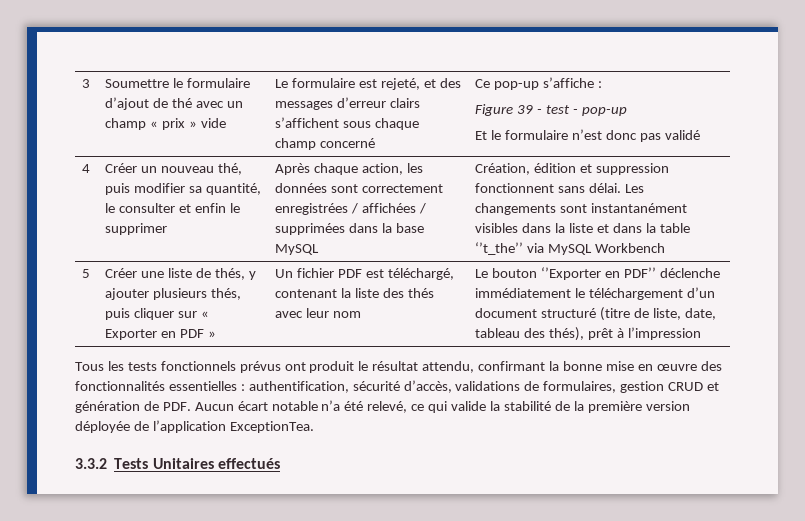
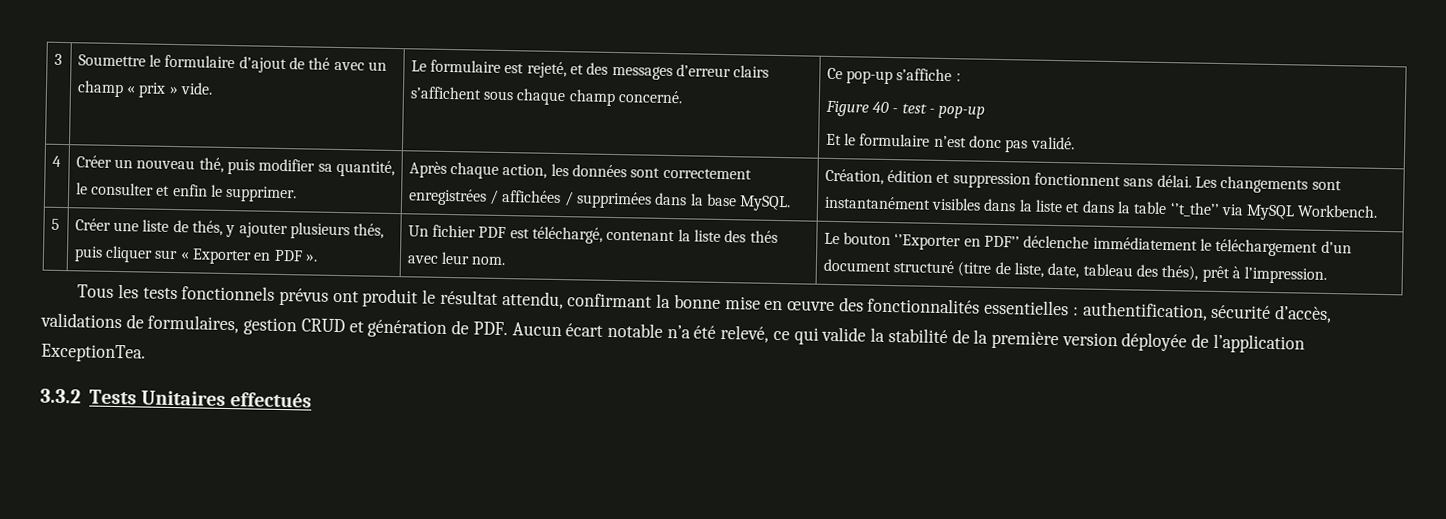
[201,118,227,128] vide -> [179,82,213,95] vide.
[320,138,376,148] concerné -> [617,90,683,104] concerné.
[517,105,534,114] 39 -> [871,101,889,113] 40
[664,130,700,140] validé -> [1030,136,1075,150] validé.
[105,223,168,235] supprimer -> [225,185,298,203] supprimer.
[275,244,320,255] MySQL -> [739,195,792,212] MySQL.
[595,243,666,253] Workbench -> [1297,204,1379,218] Workbench.
[208,331,217,338] » -> [304,253,318,262] ».
[333,311,362,318] nom -> [471,256,507,266] nom.
[627,327,701,340] l’impression -> [1244,266,1328,284] l’impression.

